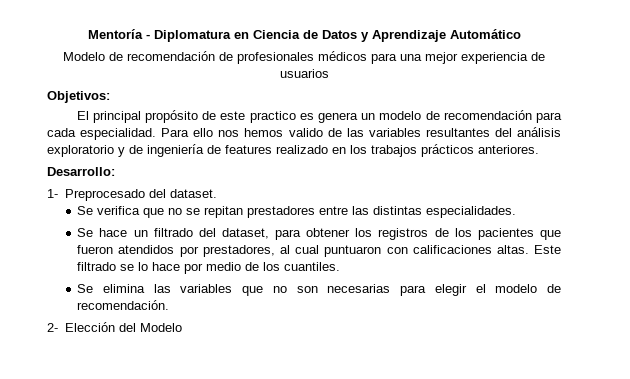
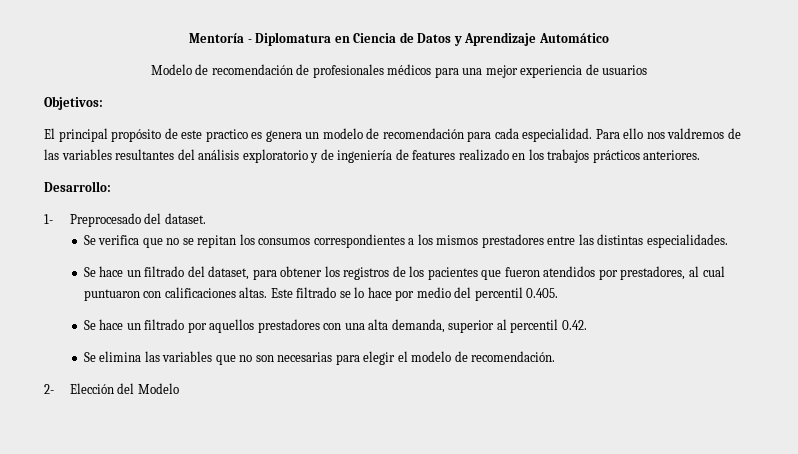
[244,128,323,137] hemos valido -> [667,128,725,139] valdremos
(244, 212) none -> [239,234,479,248] los consumos correspondientes a los mismos
[245,262,341,271] de los cuantiles. -> [454,287,559,301] [83,319,587,333] del percentil 0.405. // Se hace un filtrado por aquellos prestadores con una alta demanda, superior al percentil 0.42.

